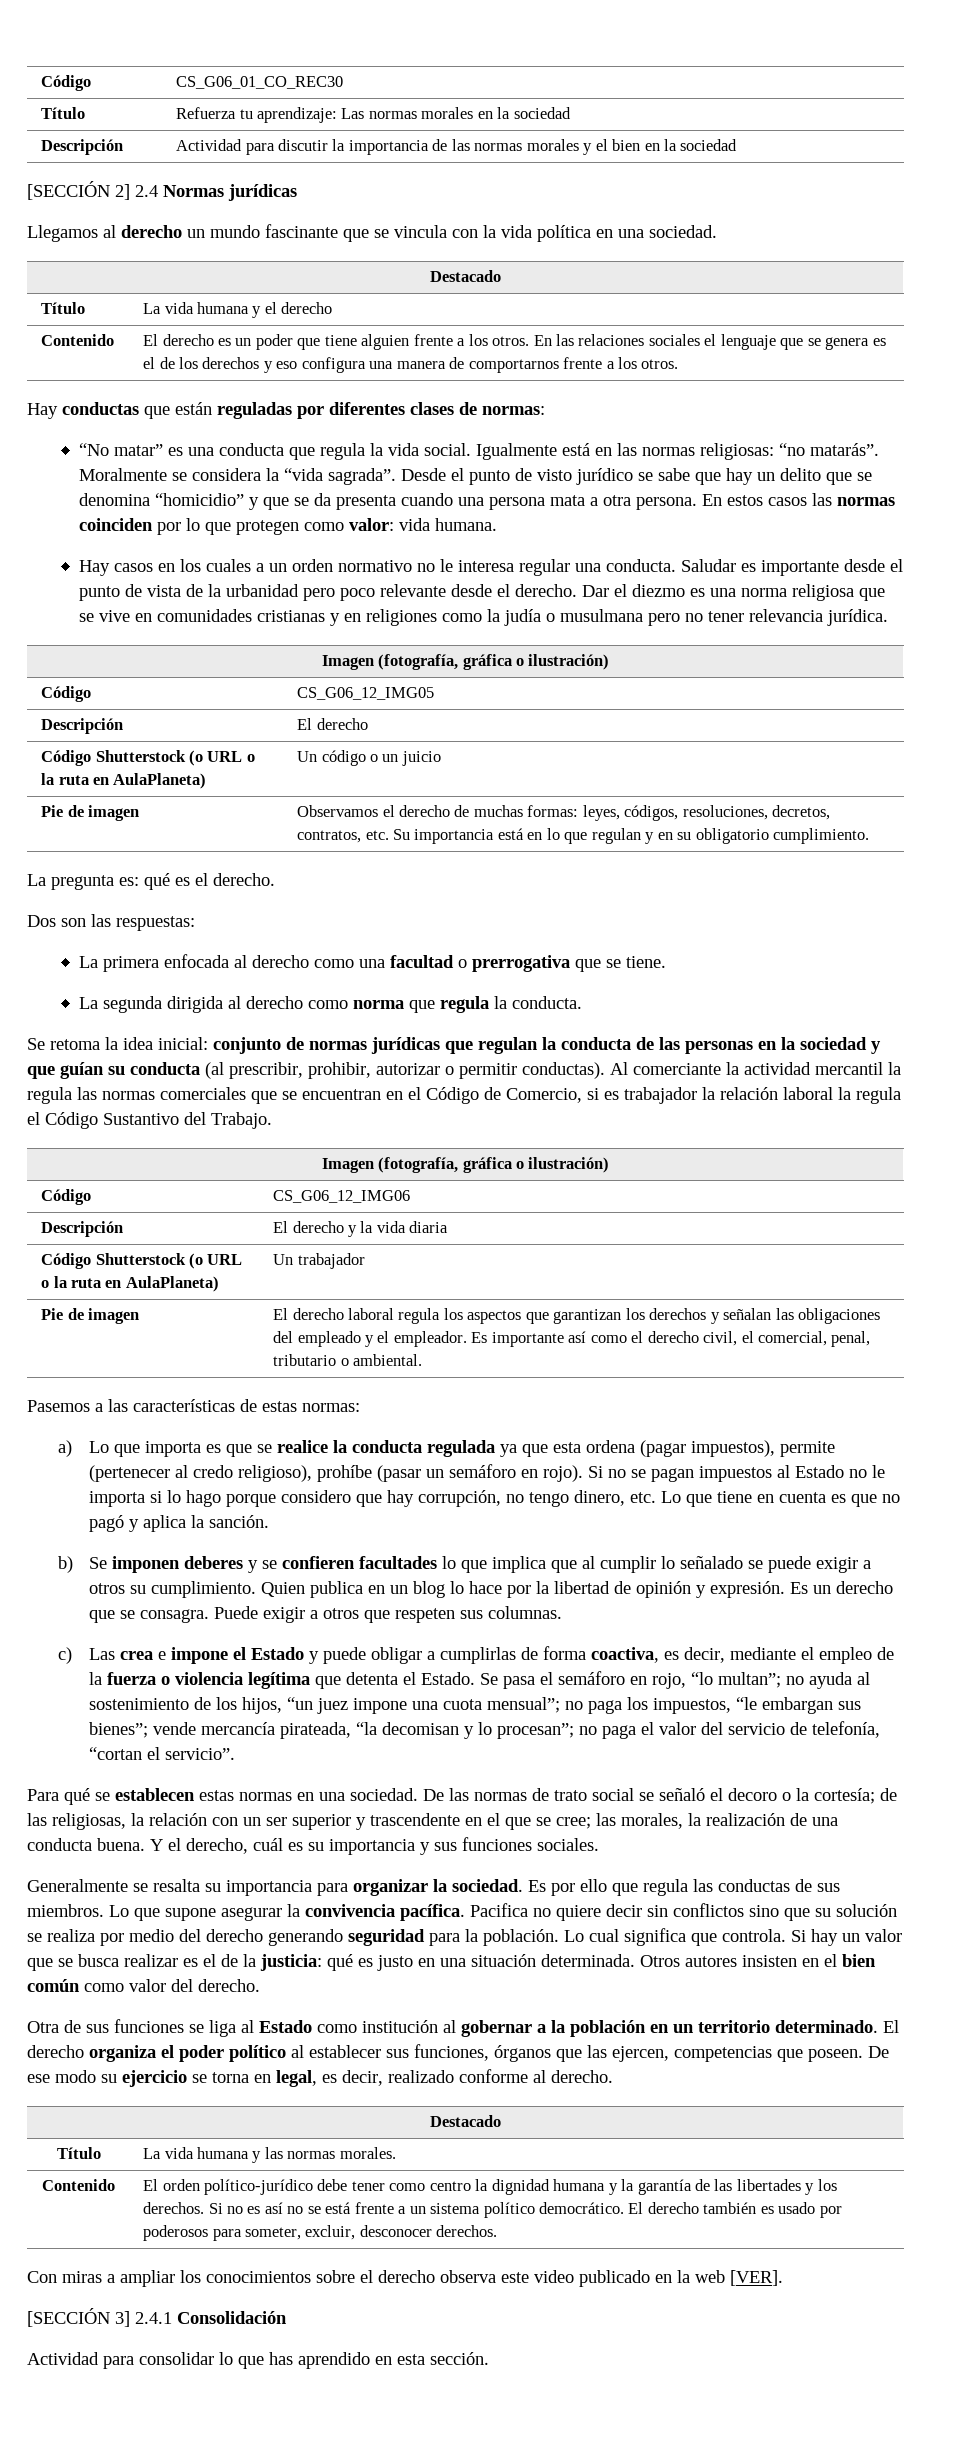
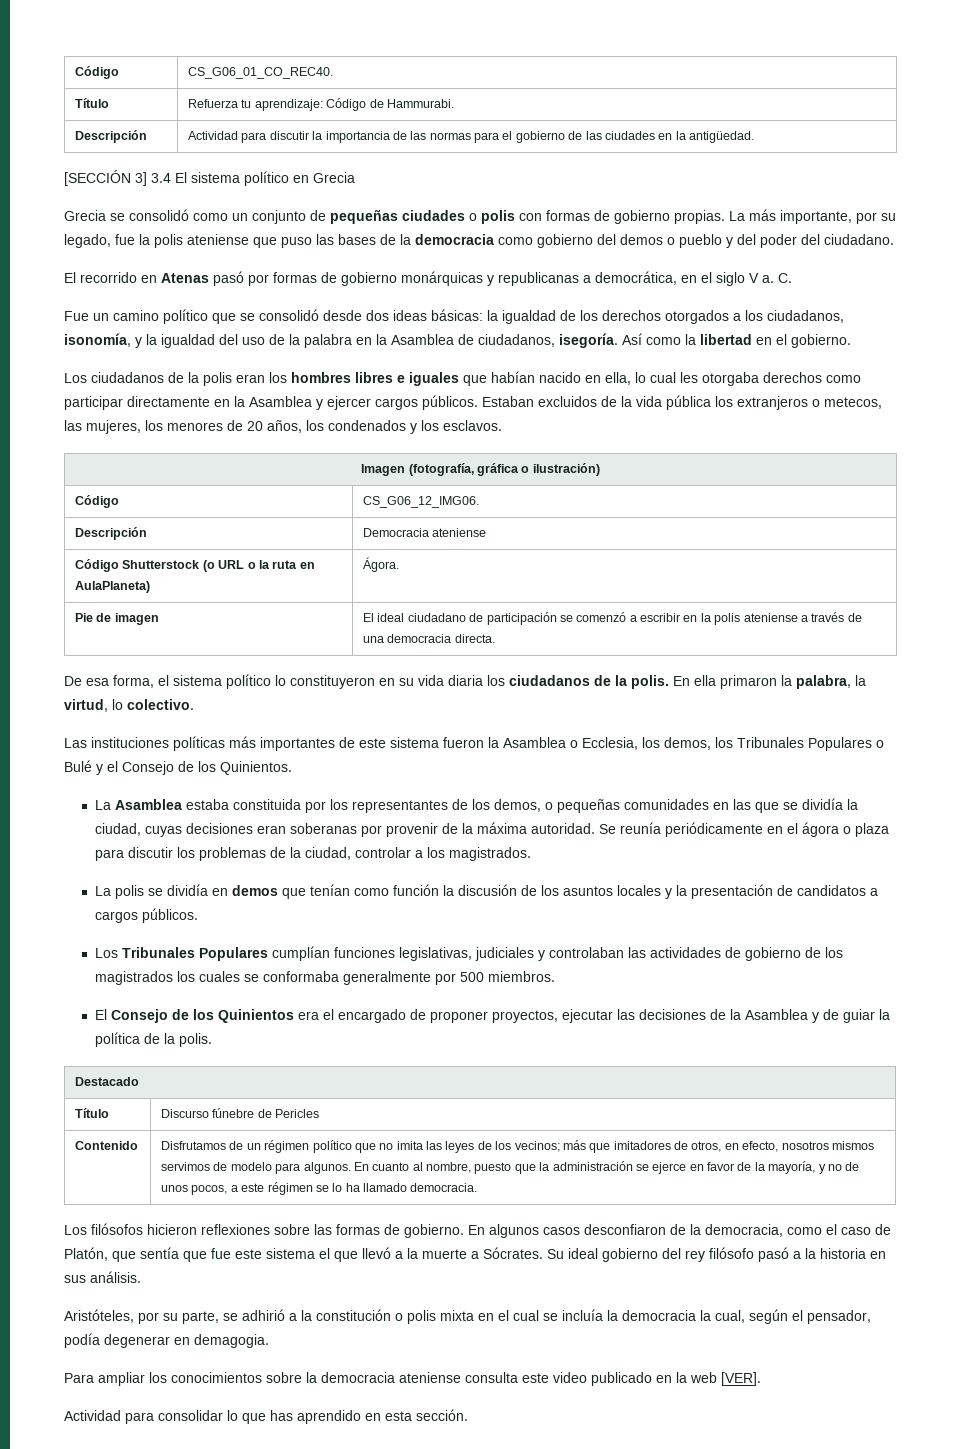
[41,75,92,91] [176,76,344,89] Código | CS_G06_01_CO_REC30 -> [75,66,120,79] [188,67,334,79] Código | CS_G06_01_CO_REC40.
[341,107,571,119] Las normas morales en la sociedad -> [326,98,454,111] Código de Hammurabi.
[526,139,738,155] [27,181,297,201] [27,224,717,242] [430,270,501,282] [41,302,86,314] [143,302,333,318] [41,334,115,346] [143,334,886,350] [143,357,679,373] [27,402,545,419] [78,443,879,460] [78,468,872,485] [78,493,895,510] [78,518,497,535] [78,559,903,576] [78,584,885,601] [78,609,888,626] [321,654,610,670] [41,686,92,702] [297,687,435,700] [41,718,124,734] [297,718,368,730] [41,750,255,766] [41,773,207,789] [297,750,441,766] [41,805,140,821] [297,805,831,821] [297,828,870,844] [27,873,275,890] [27,914,195,931] [78,954,666,972] [78,996,582,1013] [27,1037,881,1054] [27,1062,901,1079] [27,1087,901,1104] [27,1112,272,1129] [321,1157,610,1173] [41,1189,92,1205] [273,1190,411,1203] [41,1221,124,1237] [273,1221,449,1237] [41,1253,243,1269] [41,1276,219,1292] [273,1253,365,1269] [41,1308,140,1324] [273,1308,881,1324] [273,1331,871,1347] [273,1354,423,1366] [27,1399,360,1412] [58,1440,836,1457] [89,1464,886,1482] [89,1490,901,1507] [89,1515,270,1532] [58,1556,872,1573] [89,1581,894,1598] [89,1606,563,1623] [58,1646,895,1664] [89,1671,871,1689] [89,1697,862,1714] [89,1721,881,1739] [89,1747,236,1760] [27,1788,897,1805] [27,1813,838,1830] [27,1837,599,1855] [27,1879,840,1896] [27,1903,897,1921] [27,1928,902,1946] [27,1954,876,1971] [27,1979,260,1992] [27,2019,899,2037] [27,2044,889,2062] [27,2069,613,2087] [430,2115,501,2127] [56,2147,101,2159] [143,2147,396,2163] [42,2179,115,2191] [143,2179,837,2195] [143,2202,842,2218] [143,2225,498,2241] [27,2270,496,2287] morales y el bien en la sociedad // [SECCIÓN 2] 2.4 Normas jurídicas // Llegamos al derecho un mundo fascinante que se vincula con la vida política en una sociedad. // Destacado // Título | La vida humana y el derecho // Contenido | El derecho es un poder que tiene alguien frente a los otros. En las relaciones sociales el lenguaje que se genera es el de los derechos y eso configura una manera de comportarnos frente a los otros. // Hay conductas que están reguladas por diferentes clases de normas: // “No matar” es una conducta que regula la vida social. Igualmente está en las normas religiosas: “no matarás”. Moralmente se considera la “vida sagrada”. Desde el punto de visto jurídico se sabe que hay un delito que se denomina “homicidio” y que se da presenta cuando una persona mata a otra persona. En estos casos las normas coinciden por lo que protegen como valor: vida humana. // Hay casos en los cuales a un orden normativo no le interesa regular una conducta. Saludar es importante desde el punto de vista de la urbanidad pero poco relevante desde el derecho. Dar el diezmo es una norma religiosa que se vive en comunidades cristianas y en religiones como la judía o musulmana pero no tener relevancia jurídica. // Imagen (fotografía, gráfica o ilustración) // Código | CS_G06_12_IMG05 // Descripción | El derecho // Código Shutterstock (o URL o la ruta en AulaPlaneta) | Un código o un juicio // Pie de imagen | Observamos el derecho de muchas formas: leyes, códigos, resoluciones, decretos, contratos, etc. Su importancia está en lo que regulan y en su obligatorio cumplimiento. // La pregunta es: qué es el derecho. // Dos son las respuestas: // La primera enfocada al derecho como una facultad o prerrogativa que se tiene. // La segunda dirigida al derecho como norma que regula la conducta. // Se retoma la idea inicial: conjunto de normas jurídicas que regulan la conducta de las personas en la sociedad y que guían su conducta (al prescribir, prohibir, autorizar o permitir conductas). Al comerciante la actividad mercantil la regula las normas comerciales que se encuentran en el Código de Comercio, si es trabajador la relación laboral la regula el Código Sustantivo del Trabajo. // Imagen (fotografía, gráfica o ilustración) // Código | CS_G06_12_IMG06 // Descripción | El derecho y la vida diaria // Código Shutterstock (o URL o la ruta en AulaPlaneta) | Un trabajador // Pie de imagen | El derecho laboral regula los aspectos que garantizan los derechos y señalan las obligaciones del empleado y el empleador. Es importante así como el derecho civil, el comercial, penal, tributario o ambiental. // Pasemos a las características de estas normas: // a) Lo que importa es que se realice la conducta regulada ya que esta ordena (pagar impuestos), permite (pertenecer al credo religioso), prohíbe (pasar un semáforo en rojo). Si no se pagan impuestos al Estado no le importa si lo hago porque considero que hay corrupción, no tengo dinero, etc. Lo que tiene en cuenta es que no pagó y aplica la sanción. // b) Se imponen deberes y se confieren facultades lo que implica que al cumplir lo señalado se puede exigir a otros su cumplimiento. Quien publica en un blog lo hace por la libertad de opinión y expresión. Es un derecho que se consagra. Puede exigir a otros que respeten sus columnas. // c) Las crea e impone el Estado y puede obligar a cumplirlas de forma coactiva, es decir, mediante el empleo de la fuerza o violencia legítima que detenta el Estado. Se pasa el semáforo en rojo, “lo multan”; no ayuda al sostenimiento de los hijos, “un juez impone una cuota mensual”; no paga los impuestos, “le embargan sus bienes”; vende mercancía pirateada, “la decomisan y lo procesan”; no paga el valor del servicio de telefonía, “cortan el servicio”. // Para qué se establecen estas normas en una sociedad. De las normas de trato social se señaló el decoro o la cortesía; de las religiosas, la relación con un ser superior y trascendente en el que se cree; las morales, la realización de una conducta buena. Y el derecho, cuál es su importancia y sus funciones sociales. // Generalmente se resalta su importancia para organizar la sociedad. Es por ello que regula las conductas de sus miembros. Lo que supone asegurar la convivencia pacífica. Pacifica no quiere decir sin conflictos sino que su solución se realiza por medio del derecho generando seguridad para la población. Lo cual significa que controla. Si hay un valor que se busca realizar es el de la justicia: qué es justo en una situación determinada. Otros autores insisten en el bien común como valor del derecho. // Otra de sus funciones se liga al Estado como institución al gobernar a la población en un territorio determinado. El derecho organiza el poder político al establecer sus funciones, órganos que las ejercen, competencias que poseen. De ese modo su ejercicio se torna en legal, es decir, realizado conforme al derecho. // Destacado // Título | La vida humana y las normas morales. // Contenido | El orden político-jurídico debe tener como centro la dignidad humana y la garantía de las libertades y los derechos. Si no es así no se está frente a un sistema político democrático. El derecho también es usado por poderosos para someter, excluir, desconocer derechos. // Con miras a ampliar los conocimientos sobre el derecho observa -> [474,131,755,143] [64,170,355,186] [64,209,896,224] [64,234,894,248] [64,271,792,286] [64,309,844,324] [64,333,851,348] [64,371,861,386] [64,395,882,410] [64,420,502,434] [361,463,600,476] [75,495,120,508] [363,496,480,508] [75,527,148,540] [363,528,487,537] [75,559,315,572] [75,581,151,593] [363,557,400,572] [75,613,159,625] [363,612,862,625] [363,634,495,643] [64,674,866,689] [64,699,194,712] [64,736,884,751] [64,760,292,775] [94,798,858,813] [94,822,889,837] [94,847,531,861] [94,884,878,899] [94,908,198,923] [94,946,843,961] [94,971,555,985] [94,1009,890,1023] [94,1032,212,1047] [75,1077,140,1086] [75,1108,110,1118] [161,1108,320,1118] [75,1141,139,1150] [161,1140,874,1153] [161,1161,860,1174] [161,1182,478,1195] [64,1223,891,1238] [64,1247,886,1262] [64,1271,141,1283] [64,1309,871,1324] [64,1333,269,1348] [64,1372,518,1386] para el gobierno de las ciudades en la antigüedad. // [SECCIÓN 3] 3.4 El sistema político en Grecia // Grecia se consolidó como un conjunto de pequeñas ciudades o polis con formas de gobierno propias. La más importante, por su legado, fue la polis ateniense que puso las bases de la democracia como gobierno del demos o pueblo y del poder del ciudadano. // El recorrido en Atenas pasó por formas de gobierno monárquicas y republicanas a democrática, en el siglo V a. C. // Fue un camino político que se consolidó desde dos ideas básicas: la igualdad de los derechos otorgados a los ciudadanos, isonomía, y la igualdad del uso de la palabra en la Asamblea de ciudadanos, isegoría. Así como la libertad en el gobierno. // Los ciudadanos de la polis eran los hombres libres e iguales que habían nacido en ella, lo cual les otorgaba derechos como participar directamente en la Asamblea y ejercer cargos públicos. Estaban excluidos de la vida pública los extranjeros o metecos, las mujeres, los menores de 20 años, los condenados y los esclavos. // Imagen (fotografía, gráfica o ilustración) // Código | CS_G06_12_IMG06. // Descripción | Democracia ateniense // Código Shutterstock (o URL o la ruta en AulaPlaneta) | Ágora. // Pie de imagen | El ideal ciudadano de participación se comenzó a escribir en la polis ateniense a través de una democracia directa. // De esa forma, el sistema político lo constituyeron en su vida diaria los ciudadanos de la polis. En ella primaron la palabra, la virtud, lo colectivo. // Las instituciones políticas más importantes de este sistema fueron la Asamblea o Ecclesia, los demos, los Tribunales Populares o Bulé y el Consejo de los Quinientos. // La Asamblea estaba constituida por los representantes de los demos, o pequeñas comunidades en las que se dividía la ciudad, cuyas decisiones eran soberanas por provenir de la máxima autoridad. Se reunía periódicamente en el ágora o plaza para discutir los problemas de la ciudad, controlar a los magistrados. // La polis se dividía en demos que tenían como función la discusión de los asuntos locales y la presentación de candidatos a cargos públicos. // Los Tribunales Populares cumplían funciones legislativas, judiciales y controlaban las actividades de gobierno de los magistrados los cuales se conformaba generalmente por 500 miembros. // El Consejo de los Quinientos era el encargado de proponer proyectos, ejecutar las decisiones de la Asamblea y de guiar la política de la polis. // Destacado // Título | Discurso fúnebre de Pericles // Contenido | Disfrutamos de un régimen político que no imita las leyes de los vecinos; más que imitadores de otros, en efecto, nosotros mismos servimos de modelo para algunos. En cuanto al nombre, puesto que la administración se ejerce en favor de la mayoría, y no de unos pocos, a este régimen se lo ha llamado democracia. // Los filósofos hicieron reflexiones sobre las formas de gobierno. En algunos casos desconfiaron de la democracia, como el caso de Platón, que sentía que fue este sistema el que llevó a la muerte a Sócrates. Su ideal gobierno del rey filósofo pasó a la historia en sus análisis. // Aristóteles, por su parte, se adhirió a la constitución o polis mixta en el cual se incluía la democracia la cual, según el pensador, podía degenerar en demagogia. // Para ampliar los conocimientos sobre la democracia ateniense consulta
[27,2308,287,2327] // [SECCIÓN 3] 2.4.1 Consolidación -> (761, 1379) none

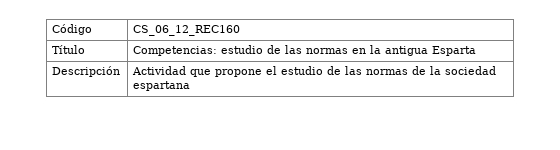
[75,66,120,79] [188,67,334,79] [75,98,110,108] [188,98,454,111] [75,130,148,143] [188,131,755,143] [64,170,355,186] [64,209,896,224] [64,234,894,248] [64,271,792,286] [64,309,844,324] [64,333,851,348] [64,371,861,386] [64,395,882,410] [64,420,502,434] [361,463,600,476] [75,495,120,508] [363,496,480,508] [75,527,148,540] [363,528,487,537] [75,559,315,572] [75,581,151,593] [363,557,400,572] [75,613,159,625] [363,612,862,625] [363,634,495,643] [64,674,866,689] [64,699,194,712] [64,736,884,751] [64,760,292,775] [94,798,858,813] [94,822,889,837] [94,847,531,861] [94,884,878,899] [94,908,198,923] [94,946,843,961] [94,971,555,985] [94,1009,890,1023] [94,1032,212,1047] [75,1077,140,1086] [75,1108,110,1118] [161,1108,320,1118] [75,1141,139,1150] [161,1140,874,1153] [161,1161,860,1174] [161,1182,478,1195] [64,1223,891,1238] [64,1247,886,1262] [64,1271,141,1283] [64,1309,871,1324] [64,1333,269,1348] [64,1372,761,1386] [64,1409,468,1424] Código | CS_G06_01_CO_REC40. // Título | Refuerza tu aprendizaje: Código de Hammurabi. // Descripción | Actividad para discutir la importancia de las normas para el gobierno de las ciudades en la antigüedad. // [SECCIÓN 3] 3.4 El sistema político en Grecia // Grecia se consolidó como un conjunto de pequeñas ciudades o polis con formas de gobierno propias. La más importante, por su legado, fue la polis ateniense que puso las bases de la democracia como gobierno del demos o pueblo y del poder del ciudadano. // El recorrido en Atenas pasó por formas de gobierno monárquicas y republicanas a democrática, en el siglo V a. C. // Fue un camino político que se consolidó desde dos ideas básicas: la igualdad de los derechos otorgados a los ciudadanos, isonomía, y la igualdad del uso de la palabra en la Asamblea de ciudadanos, isegoría. Así como la libertad en el gobierno. // Los ciudadanos de la polis eran los hombres libres e iguales que habían nacido en ella, lo cual les otorgaba derechos como participar directamente en la Asamblea y ejercer cargos públicos. Estaban excluidos de la vida pública los extranjeros o metecos, las mujeres, los menores de 20 años, los condenados y los esclavos. // Imagen (fotografía, gráfica o ilustración) // Código | CS_G06_12_IMG06. // Descripción | Democracia ateniense // Código Shutterstock (o URL o la ruta en AulaPlaneta) | Ágora. // Pie de imagen | El ideal ciudadano de participación se comenzó a escribir en la polis ateniense a través de una democracia directa. // De esa forma, el sistema político lo constituyeron en su vida diaria los ciudadanos de la polis. En ella primaron la palabra, la virtud, lo colectivo. // Las instituciones políticas más importantes de este sistema fueron la Asamblea o Ecclesia, los demos, los Tribunales Populares o Bulé y el Consejo de los Quinientos. // La Asamblea estaba constituida por los representantes de los demos, o pequeñas comunidades en las que se dividía la ciudad, cuyas decisiones eran soberanas por provenir de la máxima autoridad. Se reunía periódicamente en el ágora o plaza para discutir los problemas de la ciudad, controlar a los magistrados. // La polis se dividía en demos que tenían como función la discusión de los asuntos locales y la presentación de candidatos a cargos públicos. // Los Tribunales Populares cumplían funciones legislativas, judiciales y controlaban las actividades de gobierno de los magistrados los cuales se conformaba generalmente por 500 miembros. // El Consejo de los Quinientos era el encargado de proponer proyectos, ejecutar las decisiones de la Asamblea y de guiar la política de la polis. // Destacado // Título | Discurso fúnebre de Pericles // Contenido | Disfrutamos de un régimen político que no imita las leyes de los vecinos; más que imitadores de otros, en efecto, nosotros mismos servimos de modelo para algunos. En cuanto al nombre, puesto que la administración se ejerce en favor de la mayoría, y no de unos pocos, a este régimen se lo ha llamado democracia. // Los filósofos hicieron reflexiones sobre las formas de gobierno. En algunos casos desconfiaron de la democracia, como el caso de Platón, que sentía que fue este sistema el que llevó a la muerte a Sócrates. Su ideal gobierno del rey filósofo pasó a la historia en sus análisis. // Aristóteles, por su parte, se adhirió a la constitución o polis mixta en el cual se incluía la democracia la cual, según el pensador, podía degenerar en demagogia. // Para ampliar los conocimientos sobre la democracia ateniense consulta este video publicado en la web [VER]. // Actividad para consolidar lo que has aprendido en esta sección. -> [52,24,93,35] [133,25,241,36] [52,45,86,54] [133,45,477,56] [52,66,121,77] [132,66,497,77] [133,81,191,91] Código | CS_06_12_REC160 // Título | Competencias: estudio de las normas en la antigua Esparta // Descripción | Actividad que propone el estudio de las normas de la sociedad espartana

